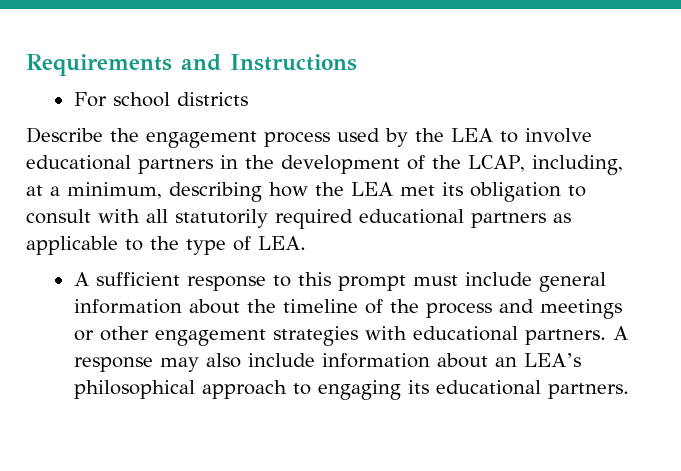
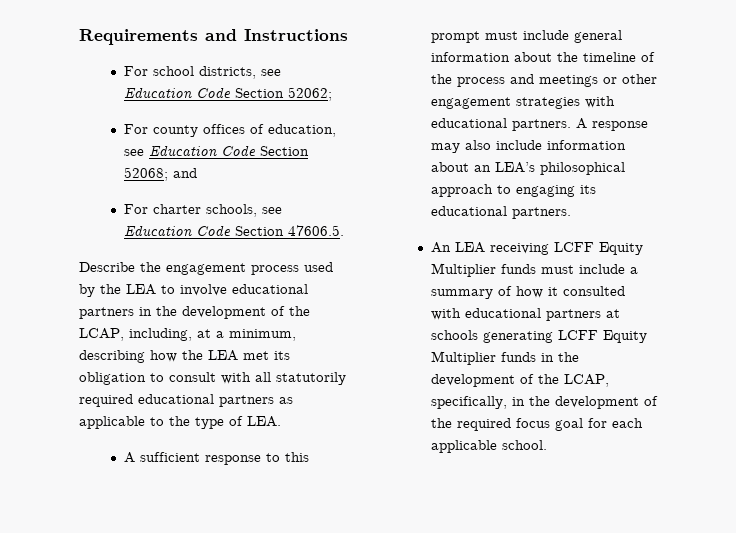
[176,92,248,106] districts -> [198,66,281,79] [123,87,332,101] [123,124,336,137] [123,145,309,157] [123,167,197,181] [123,204,282,217] [123,225,344,237] districts, see Education Code Section 52062; // For county offices of education, see Education Code Section 52068; and // For charter schools, see Education Code Section 47606.5.
(629, 391) none -> [430,242,643,255] [430,263,638,277] [430,286,625,299] [430,308,620,321] [430,330,647,343] [430,351,579,365] [430,374,609,387] [430,396,658,409] [430,418,643,431] [430,440,547,453] // An LEA receiving LCFF Equity Multiplier funds must include a summary of how it consulted with educational partners at schools generating LCFF Equity Multiplier funds in the development of the LCAP, specifically, in the development of the required focus goal for each applicable school.

